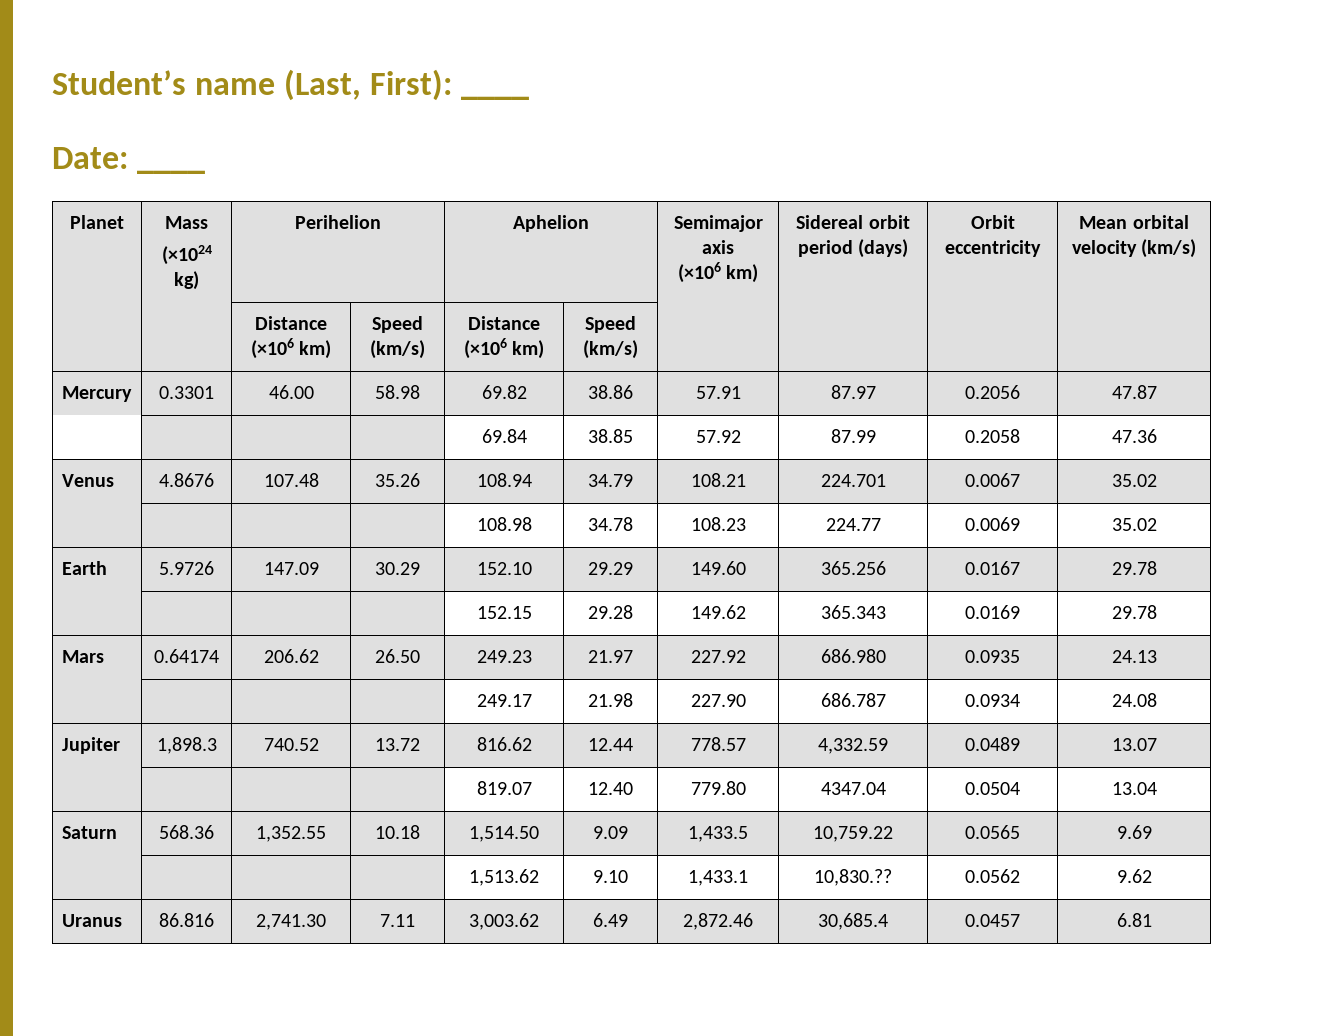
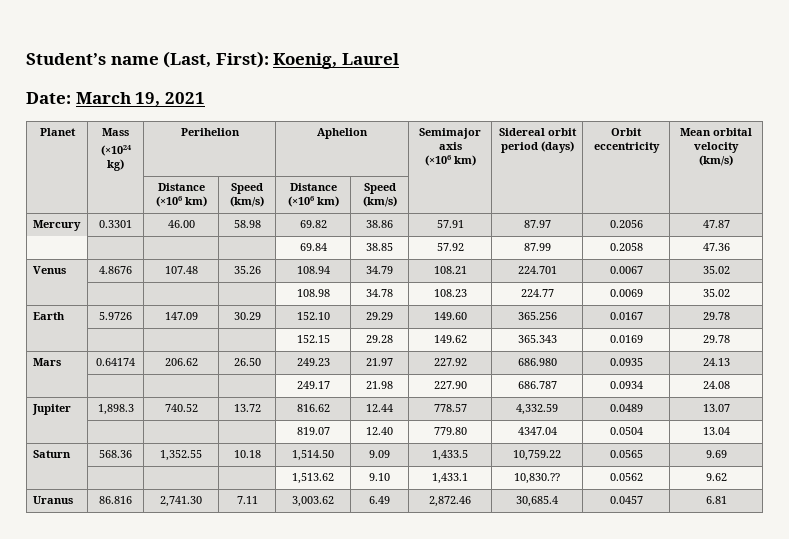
[461,95,530,100] ____ -> [273,53,399,69] Koenig, Laurel
[137,169,206,174] ____ -> [75,92,205,107] March 19, 2021

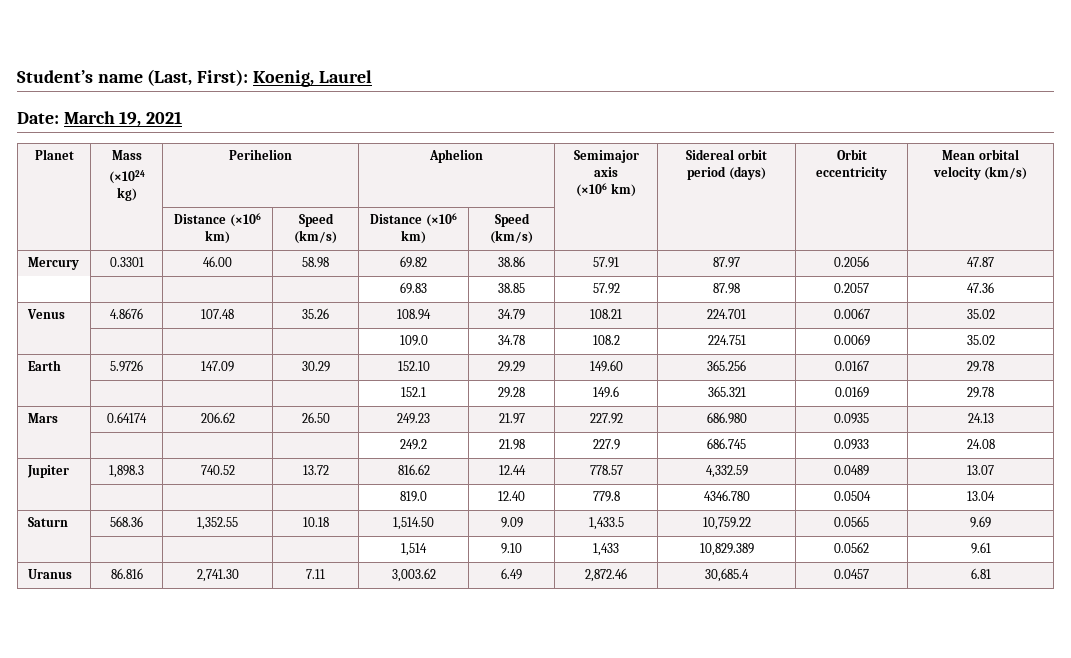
[299,243,327,251] 69.84 -> [400,282,427,294] 69.83
[523,243,551,251] [609,243,643,251] 87.99 | 0.2058 -> [713,283,740,294] [834,283,869,293] 87.98 | 0.2057
[296,289,330,297] 108.98 -> [399,335,428,346] 109.0
[433,289,467,297] [520,289,554,297] 108.23 | 224.77 -> [592,335,620,345] [707,335,746,345] 108.2 | 224.751
[296,335,330,343] 152.15 -> [401,387,426,397] 152.1
[433,335,467,343] [517,335,557,343] 149.62 | 365.343 -> [593,386,619,398] [707,386,746,397] 149.6 | 365.321
[296,381,330,389] 249.17 -> [400,439,427,450] 249.2
[433,381,467,389] [517,381,557,389] [609,381,643,389] 227.90 | 686.787 | 0.0934 -> [592,439,620,450] [707,438,746,449] [834,439,869,450] 227.9 | 686.745 | 0.0933
[296,427,330,435] 819.07 -> [400,491,427,502] 819.0
[433,427,467,435] [517,427,557,435] 779.80 | 4347.04 -> [592,491,620,502] [703,490,750,501] 779.8 | 4346.780
[292,473,334,484] 1,513.62 -> [401,543,427,556] 1,514
[432,473,468,484] [514,473,560,484] 1,433.1 | 10,830.?? -> [593,543,619,556] [699,543,754,556] 1,433 | 10,829.389
[705,473,727,481] 9.62 -> [970,542,991,554] 9.61

